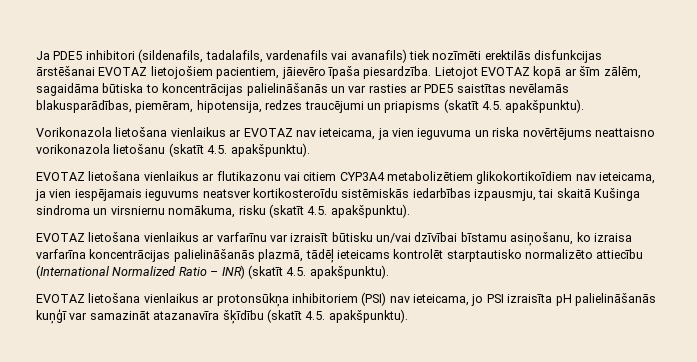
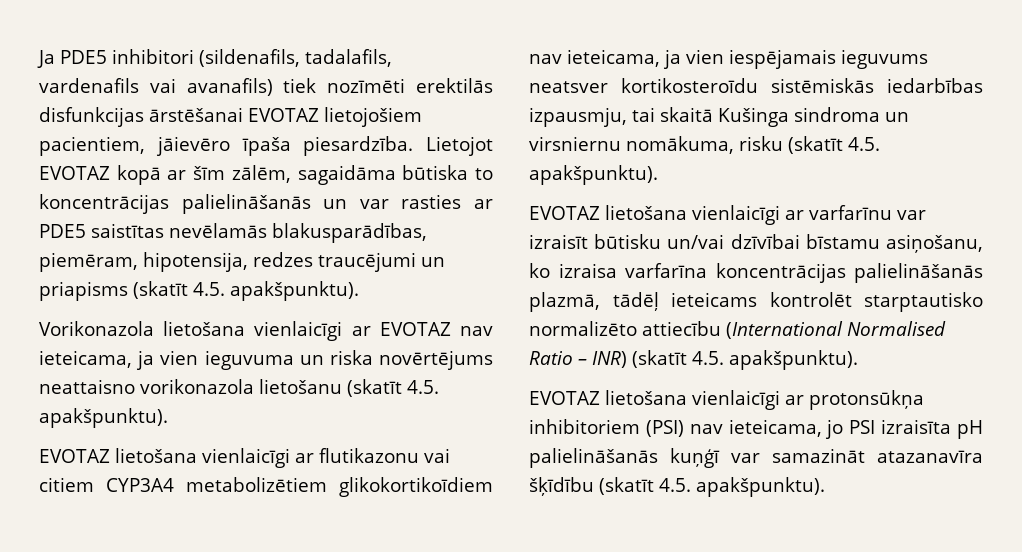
[170,127,226,137] vienlaikus -> [254,321,343,341] vienlaicīgi
[143,171,199,181] vienlaikus -> [201,448,290,468] vienlaicīgi
[143,232,199,242] vienlaikus -> [691,205,780,225] vienlaicīgi
[112,266,176,276] Normalized -> [847,321,946,336] Normalised
[143,293,199,303] vienlaikus -> [691,390,780,410] vienlaicīgi

